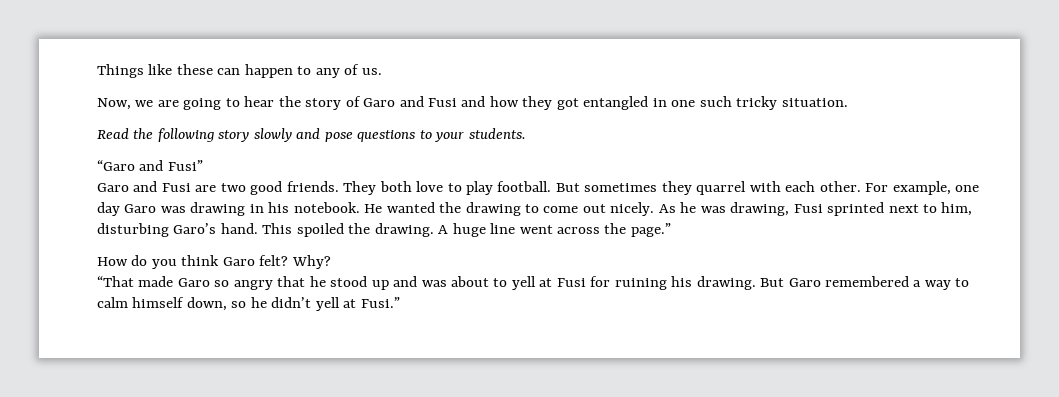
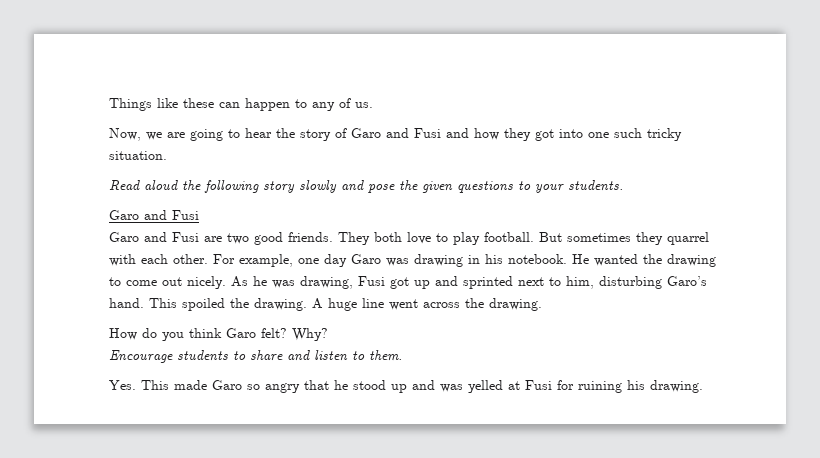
[583,96,667,110] entangled in -> [559,129,583,138] into
(129, 133) none -> [144,180,178,190] aloud
(353, 137) none -> [399,180,453,193] the given
[97,160,203,171] “Garo and Fusi” -> [109,210,199,220] Garo and Fusi
(823, 208) none -> [390,276,458,289] got up and
[630,223,671,237] page.” -> [489,298,542,311] drawing.
[97,276,134,287] “That -> [109,350,402,363] [109,380,169,390] Encourage students to share and listen to them. // Yes. This
[451,276,536,290] about to yell -> [468,380,503,393] yelled
[760,276,970,290] [97,297,400,311] But Garo remembered a way to calm himself down, so he didn’t yell at Fusi.” -> (703, 386) none

